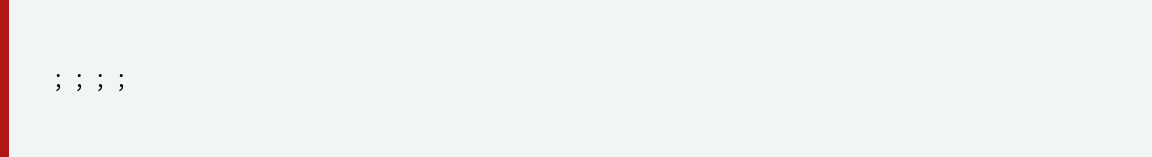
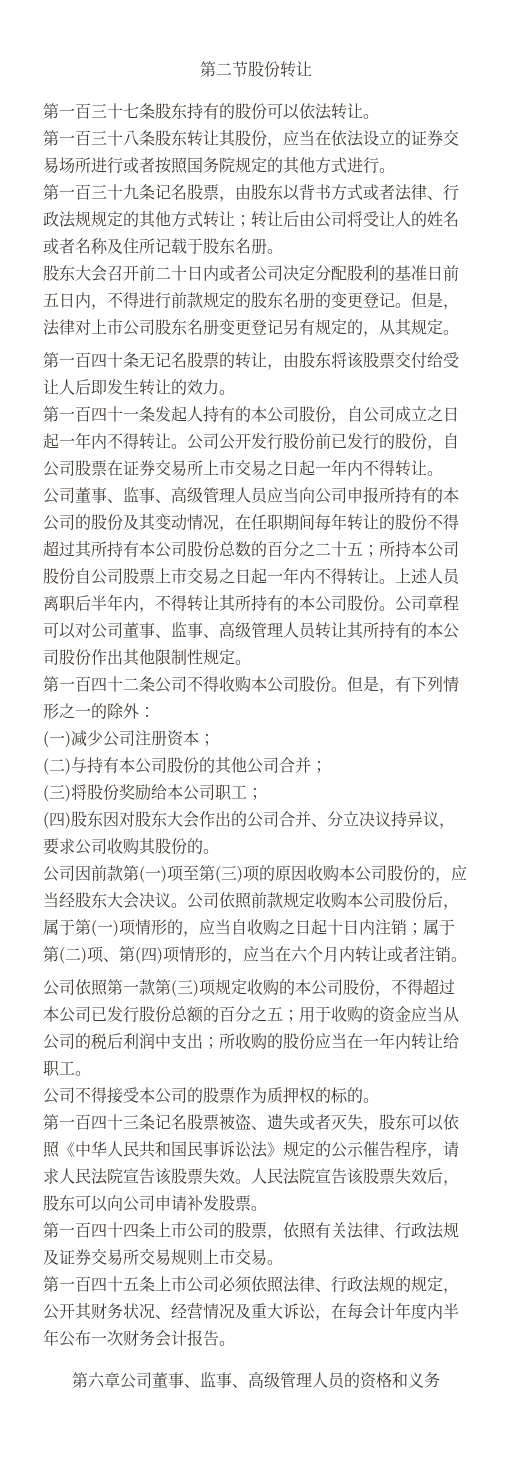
[48,74,132,92] ；；；； -> [200,61,312,78] [43,103,379,120] [43,129,459,148] [43,157,395,174] [43,184,459,202] [43,211,459,228] [43,238,283,255] [43,265,459,282] [43,292,459,310] [43,319,459,337] [43,351,459,370] [43,379,235,396] [43,406,459,424] [43,432,459,451] [43,459,443,477] [43,486,459,504] [43,513,459,532] [43,540,459,558] [43,567,460,585] [43,594,459,613] [43,621,459,639] [43,649,251,666] [43,676,459,694] [43,703,155,719] [43,730,215,748] [43,757,327,775] [43,784,263,802] [43,811,455,829] [43,838,219,855] [43,865,467,883] [43,892,459,910] [43,919,455,937] [43,946,467,964] [43,978,455,997] [43,1006,459,1023] [43,1032,459,1050] [43,1060,91,1077] [43,1087,379,1104] [43,1113,459,1132] [43,1141,459,1159] [43,1168,459,1186] [43,1195,267,1212] [43,1222,459,1240] [43,1248,283,1266] [43,1276,459,1294] [43,1302,459,1321] [43,1329,235,1347] [72,1371,440,1389] 第二节股份转让 // 第一百三十七条股东持有的股份可以依法转让。 // 第一百三十八条股东转让其股份，应当在依法设立的证券交易场所进行或者按照国务院规定的其他方式进行。 // 第一百三十九条记名股票，由股东以背书方式或者法律、行政法规规定的其他方式转让；转让后由公司将受让人的姓名或者名称及住所记载于股东名册。 // 股东大会召开前二十日内或者公司决定分配股利的基准日前五日内，不得进行前款规定的股东名册的变更登记。但是，法律对上市公司股东名册变更登记另有规定的，从其规定。 // 第一百四十条无记名股票的转让，由股东将该股票交付给受让人后即发生转让的效力。 // 第一百四十一条发起人持有的本公司股份，自公司成立之日起一年内不得转让。公司公开发行股份前已发行的股份，自公司股票在证券交易所上市交易之日起一年内不得转让。 // 公司董事、监事、高级管理人员应当向公司申报所持有的本公司的股份及其变动情况，在任职期间每年转让的股份不得超过其所持有本公司股份总数的百分之二十五；所持本公司股份自公司股票上市交易之日起一年内不得转让。上述人员离职后半年内，不得转让其所持有的本公司股份。公司章程可以对公司董事、监事、高级管理人员转让其所持有的本公司股份作出其他限制性规定。 // 第一百四十二条公司不得收购本公司股份。但是，有下列情形之一的除外： // (一)减少公司注册资本； // (二)与持有本公司股份的其他公司合并； // (三)将股份奖励给本公司职工； // (四)股东因对股东大会作出的公司合并、分立决议持异议，要求公司收购其股份的。 // 公司因前款第(一)项至第(三)项的原因收购本公司股份的，应当经股东大会决议。公司依照前款规定收购本公司股份后，属于第(一)项情形的，应当自收购之日起十日内注销；属于第(二)项、第(四)项情形的，应当在六个月内转让或者注销。 // 公司依照第一款第(三)项规定收购的本公司股份，不得超过本公司已发行股份总额的百分之五；用于收购的资金应当从公司的税后利润中支出；所收购的股份应当在一年内转让给职工。 // 公司不得接受本公司的股票作为质押权的标的。 // 第一百四十三条记名股票被盗、遗失或者灭失，股东可以依照《中华人民共和国民事诉讼法》规定的公示催告程序，请求人民法院宣告该股票失效。人民法院宣告该股票失效后，股东可以向公司申请补发股票。 // 第一百四十四条上市公司的股票，依照有关法律、行政法规及证券交易所交易规则上市交易。 // 第一百四十五条上市公司必须依照法律、行政法规的规定，公开其财务状况、经营情况及重大诉讼，在每会计年度内半年公布一次财务会计报告。 // 第六章公司董事、监事、高级管理人员的资格和义务

